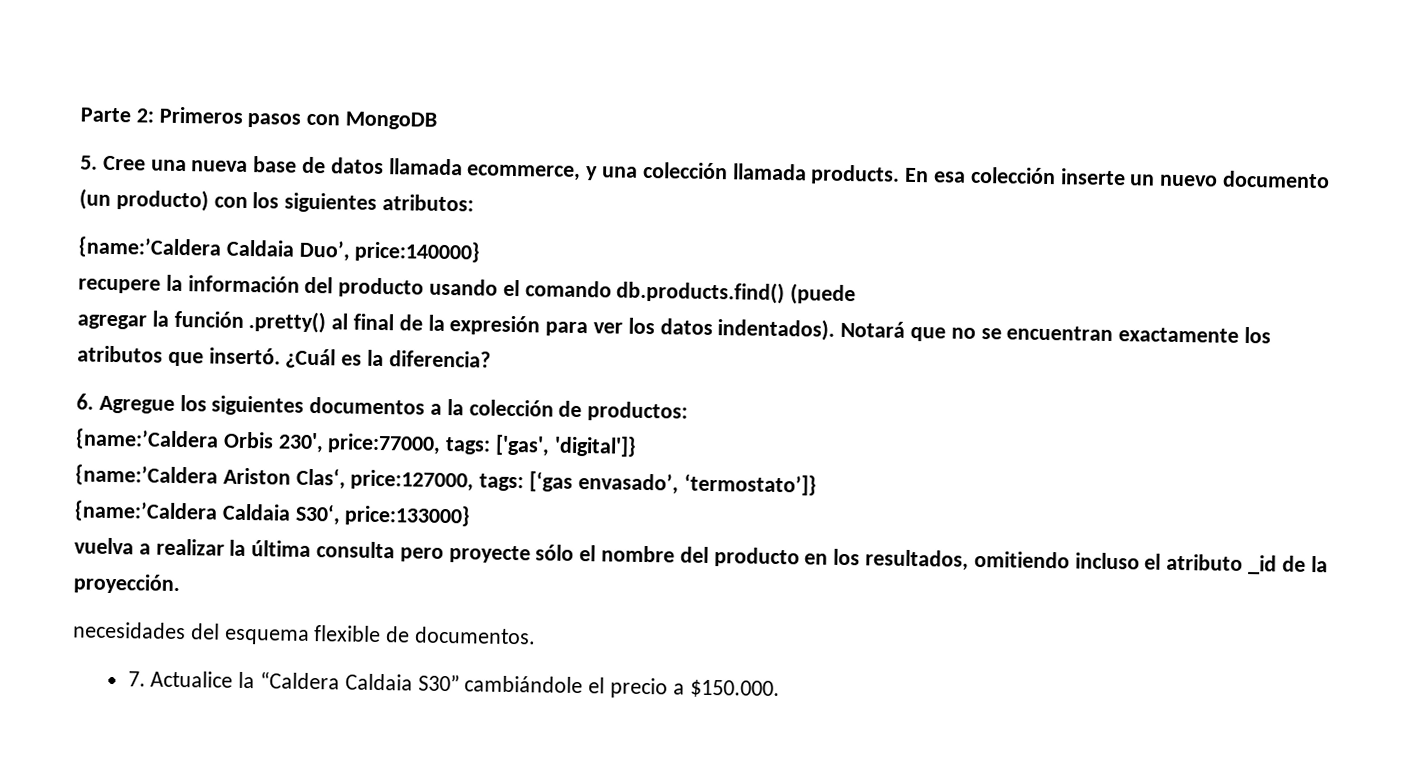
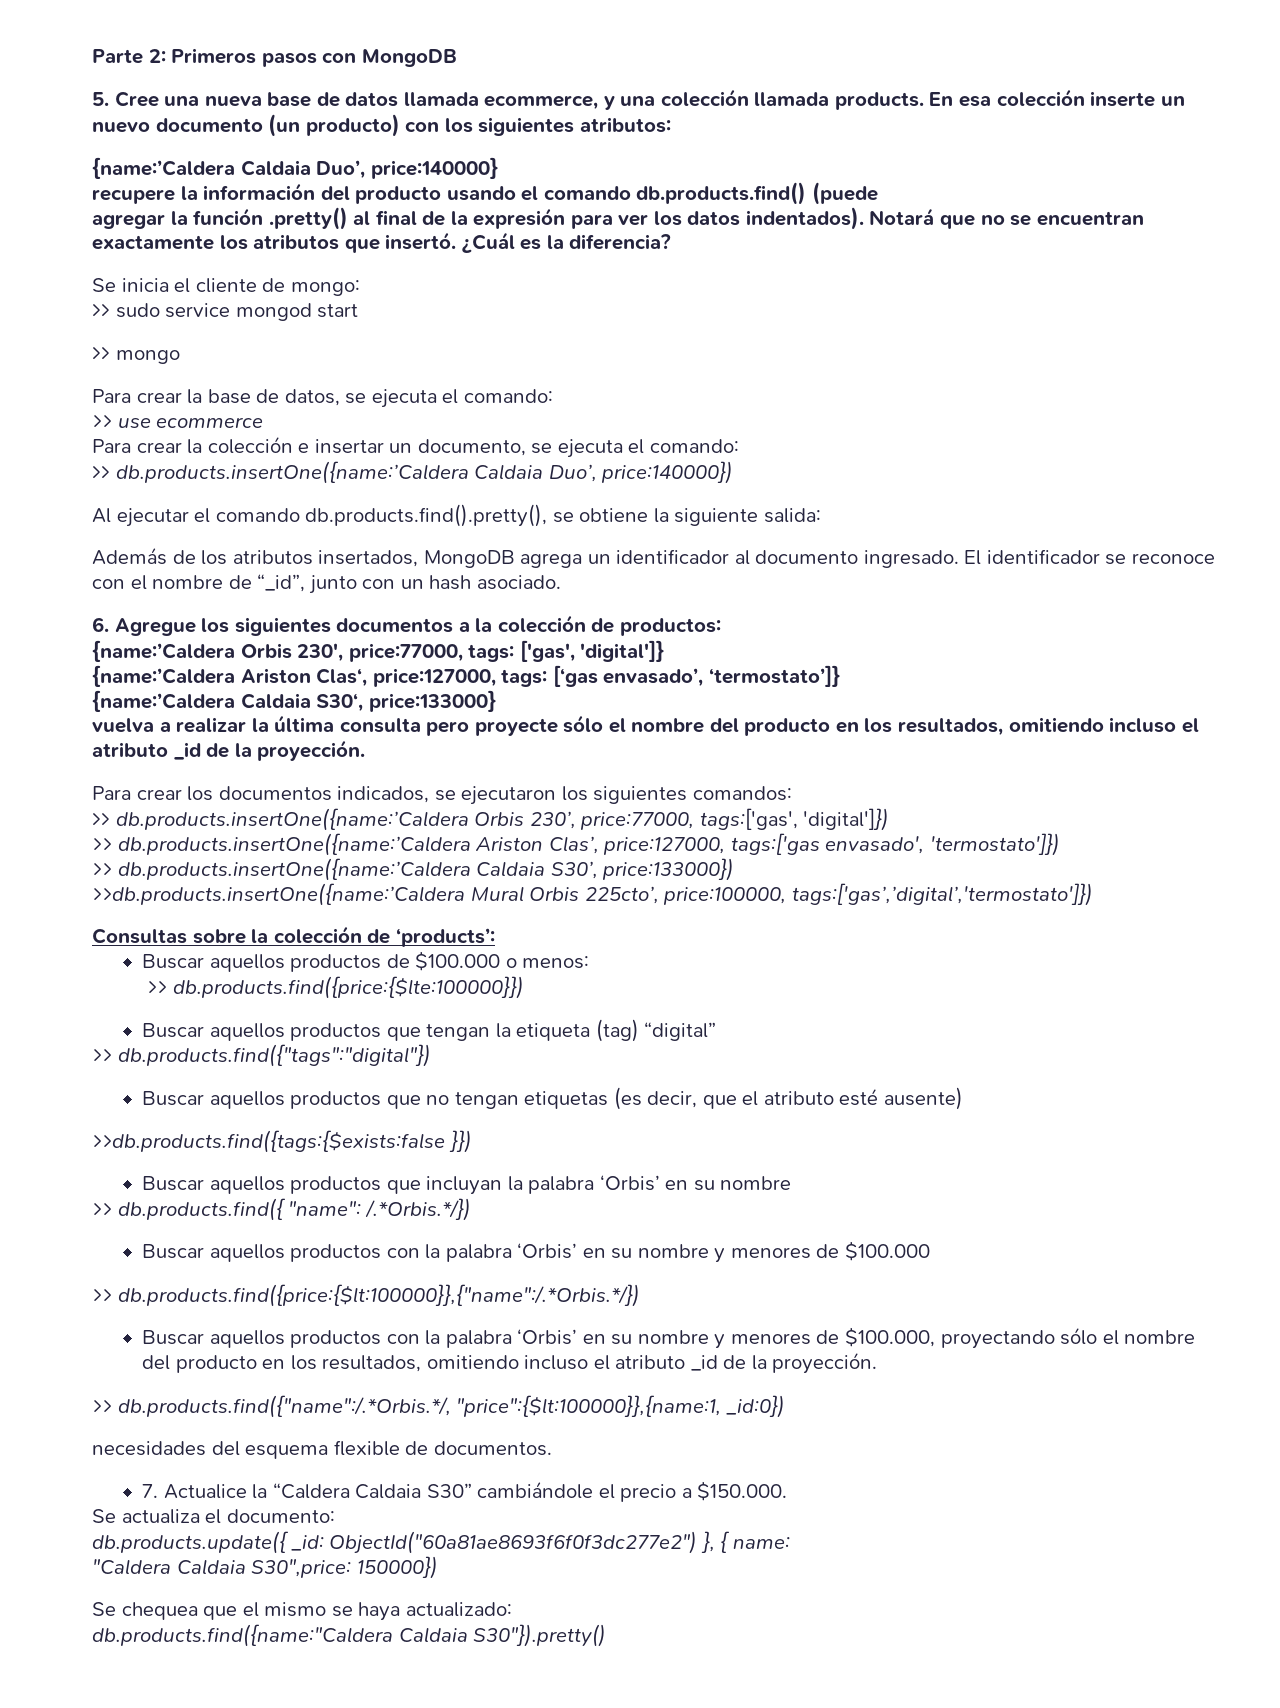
(491, 359) none -> [92,278,360,296] [92,303,359,321] [92,347,180,364] [92,389,553,408] [92,415,264,428] [92,436,739,458] [92,461,734,484] [92,504,821,527] [92,547,1216,568] [92,574,561,594] // Se inicia el cliente de mongo: // >> sudo service mongod start // >> mongo // Para crear la base de datos, se ejecuta el comando: // >> use ecommerce // Para crear la colección e insertar un documento, se ejecuta el comando: // >> db.products.insertOne({name:’Caldera Caldaia Duo’, price:140000}) // Al ejecutar el comando db.products.find().pretty(), se obtiene la siguiente salida: // Además de los atributos insertados, MongoDB agrega un identificador al documento ingresado. El identificador se reconoce con el nombre de “_id”, junto con un hash asociado.
(180, 584) none -> [92,786,792,805] [92,808,890,831] [92,833,1060,856] [92,858,735,881] [92,883,1093,906] [92,926,495,947] [142,951,590,972] [147,976,524,999] [142,1019,717,1042] [92,1044,431,1067] [142,1087,964,1110] [92,1130,472,1153] [142,1175,792,1195] [92,1198,471,1221] [142,1241,931,1263] [92,1284,640,1307] [142,1327,1196,1349] [142,1352,878,1374] [92,1395,785,1418] // Para crear los documentos indicados, se ejecutaron los siguientes comandos: // >> db.products.insertOne({name:’Caldera Orbis 230’, price:77000, tags:['gas', 'digital']}) // >> db.products.insertOne({name:’Caldera Ariston Clas’, price:127000, tags:['gas envasado', 'termostato']}) // >> db.products.insertOne({name:’Caldera Caldaia S30’, price:133000}) // >>db.products.insertOne({name:’Caldera Mural Orbis 225cto’, price:100000, tags:['gas’,’digital’,'termostato']}) // Consultas sobre la colección de ‘products’: // Buscar aquellos productos de $100.000 o menos: // >> db.products.find({price:{$lte:100000}}) // Buscar aquellos productos que tengan la etiqueta (tag) “digital” // >> db.products.find({"tags":"digital"}) // Buscar aquellos productos que no tengan etiquetas (es decir, que el atributo esté ausente) // >>db.products.find({tags:{$exists:false }}) // Buscar aquellos productos que incluyan la palabra ‘Orbis’ en su nombre // >> db.products.find({ "name": /.*Orbis.*/}) // Buscar aquellos productos con la palabra ‘Orbis’ en su nombre y menores de $100.000 // >> db.products.find({price:{$lt:100000}},{"name":/.*Orbis.*/}) // Buscar aquellos productos con la palabra ‘Orbis’ en su nombre y menores de $100.000, proyectando sólo el nombre del producto en los resultados, omitiendo incluso el atributo _id de la proyección. // >> db.products.find({"name":/.*Orbis.*/, "price":{$lt:100000}},{name:1, _id:0})
(780, 689) none -> [92,1509,335,1524] [92,1531,790,1554] [92,1556,438,1579] [92,1602,512,1621] [92,1624,607,1647] // Se actualiza el documento: // db.products.update({ _id: ObjectId("60a81ae8693f6f0f3dc277e2") }, { name: // "Caldera Caldaia S30",price: 150000}) // Se chequea que el mismo se haya actualizado: // db.products.find({name:"Caldera Caldaia S30"}).pretty()

